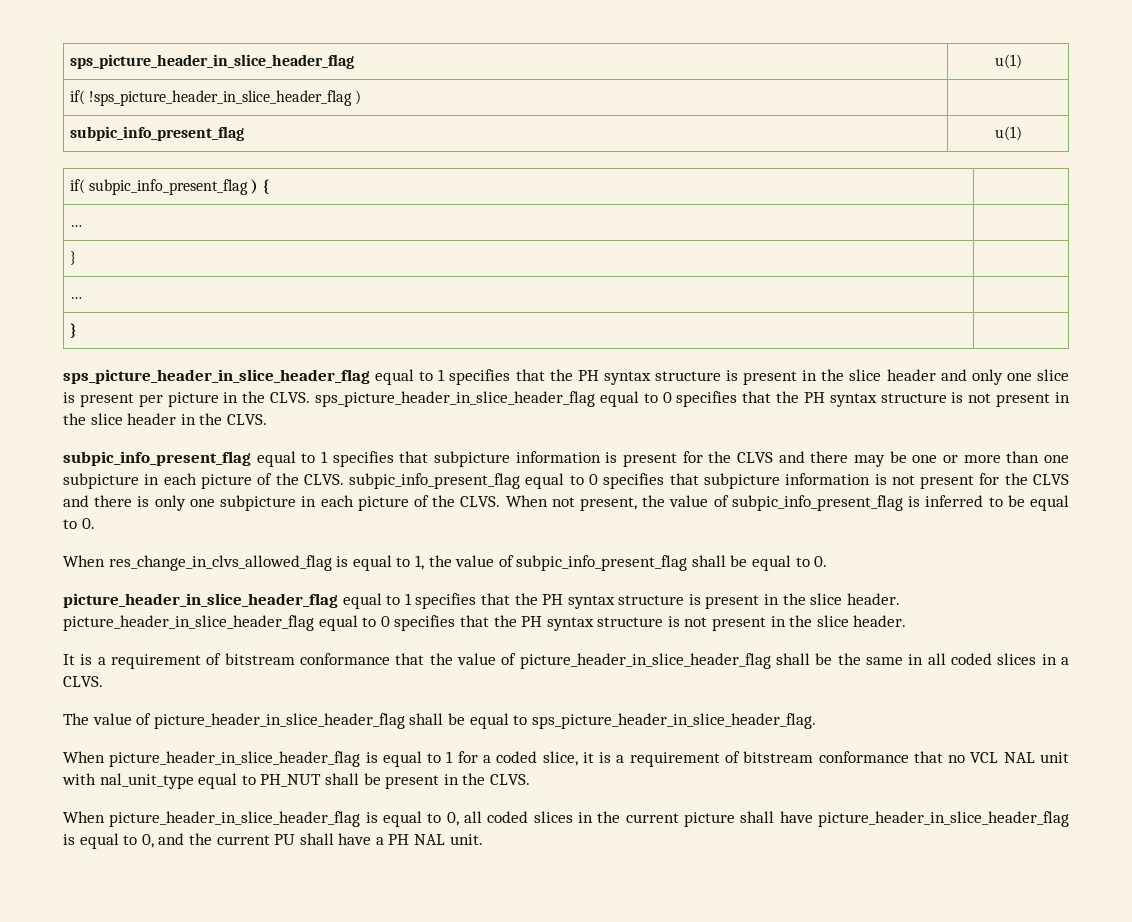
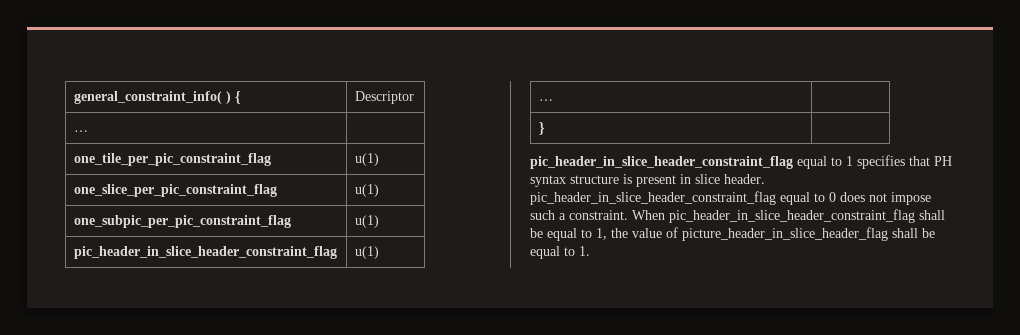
[70,54,355,69] [994,54,1022,69] [70,90,362,106] [70,126,245,141] [994,126,1022,141] [70,179,249,195] sps_picture_header_in_slice_header_flag | u(1) // if( !sps_picture_header_in_slice_header_flag ) | // subpic_info_present_flag | u(1) // if( subpic_info_present_flag -> [73,91,222,104] general_constraint_info(
[70,225,83,227] [70,251,77,265] [70,297,83,299] [70,323,77,338] [63,369,1069,385] [63,391,1071,407] [63,413,267,425] [63,451,1069,467] [63,473,1069,489] [63,495,1070,511] [63,518,95,529] [63,555,349,571] // … | // } | // … | // } | // sps_picture_header_in_slice_header_flag equal to 1 specifies that the PH syntax structure is present in the slice header and only one slice is present per picture in the CLVS. sps_picture_header_in_slice_header_flag equal to 0 specifies that the PH syntax structure is not present in the slice header in the CLVS. // subpic_info_present_flag equal to 1 specifies that subpicture information is present for the CLVS and there may be one or more than one subpicture in each picture of the CLVS. subpic_info_present_flag equal to 0 specifies that subpicture information is not present for the CLVS and there is only one subpicture in each picture of the CLVS. When not present, the value of subpic_info_present_flag is inferred to be equal to 0. // When res_change_in_clvs_allowed_flag is -> [354,91,414,104] [73,130,88,132] [73,153,271,166] [354,153,379,166] [73,184,277,197] [354,184,379,197] [73,215,291,228] [354,215,379,228] [73,246,337,259] [354,246,379,259] [538,99,553,101] [538,122,545,135] [530,155,952,169] [530,174,765,187] [530,191,931,205] [530,209,945,223] [530,228,543,238] Descriptor // … | // one_tile_per_pic_constraint_flag | u(1) // one_slice_per_pic_constraint_flag | u(1) // one_subpic_per_pic_constraint_flag | u(1) // pic_header_in_slice_header_constraint_flag | u(1) // … | // } | // pic_header_in_slice_header_constraint_flag equal to 1 specifies that PH syntax structure is present in slice header. pic_header_in_slice_header_constraint_flag equal to 0 does not impose such a constraint. When pic_header_in_slice_header_constraint_flag shall be
[516,555,828,571] [63,593,900,609] [63,615,907,631] [63,653,1070,669] [63,676,103,687] [63,713,152,725] subpic_info_present_flag shall be equal to 0. // picture_header_in_slice_header_flag equal to 1 specifies that the PH syntax structure is present in the slice header. picture_header_in_slice_header_flag equal to 0 specifies that the PH syntax structure is not present in the slice header. // It is a requirement of bitstream conformance that the value of picture_header_in_slice_header_flag shall be the same in all coded slices in a CLVS. // The value of -> (678, 232) none
[531,713,816,729] [63,751,1070,767] [62,773,530,789] [63,811,1069,827] [63,833,483,849] sps_picture_header_in_slice_header_flag. // When picture_header_in_slice_header_flag is equal to 1 for a coded slice, it is a requirement of bitstream conformance that no VCL NAL unit with nal_unit_type equal to PH_NUT shall be present in the CLVS. // When picture_header_in_slice_header_flag is equal to 0, all coded slices in the current picture shall have picture_header_in_slice_header_flag is equal to 0, and the current PU shall have a PH NAL unit. -> [579,246,590,256] 1.

